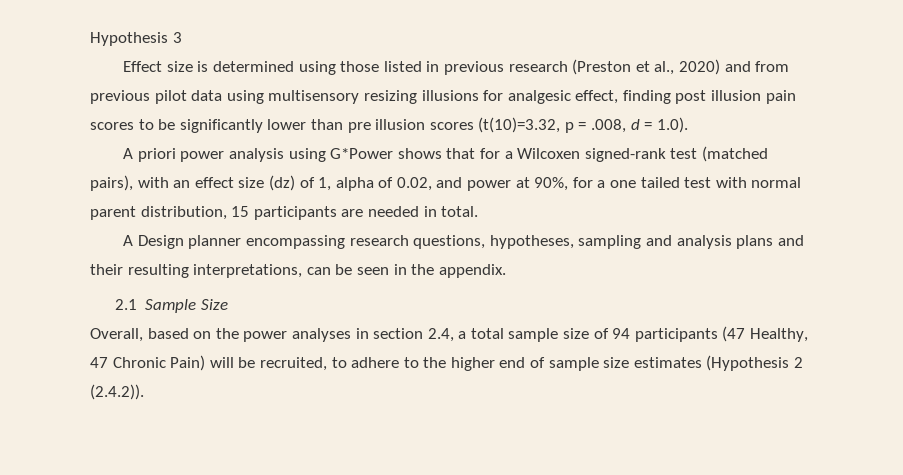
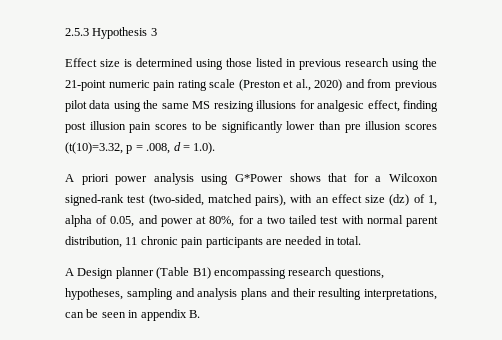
(90, 39) none -> [65,28,89,36] 2.5.3
(568, 66) none -> [392,58,437,70] [65,79,236,91] using the 21-point numeric pain rating scale
[268,90,360,104] multisensory -> [143,100,211,109] the same MS
[517,148,581,159] Wilcoxen -> [389,173,439,182] Wilcoxon
[701,146,768,162] (matched -> [148,194,252,206] (two-sided, matched
[396,177,432,191] 0.02, -> [110,216,135,227] 0.05,
[534,177,637,191] 90%, for a one -> [209,215,285,227] 80%, for a two
[231,206,250,217] 15 -> [125,236,204,248] 11 chronic pain
(242, 242) none -> [156,267,211,279] (Table B1)
[411,264,506,278] [114,299,228,313] [90,326,809,342] [90,355,804,371] [90,384,144,400] the appendix. // 2.1 Sample Size // Overall, based on the power analyses in section 2.4, a total sample size of 94 participants (47 Healthy, 47 Chronic Pain) will be recruited, to adhere to the higher end of sample size estimates (Hypothesis 2 (2.4.2)). -> [140,309,200,321] appendix B.

